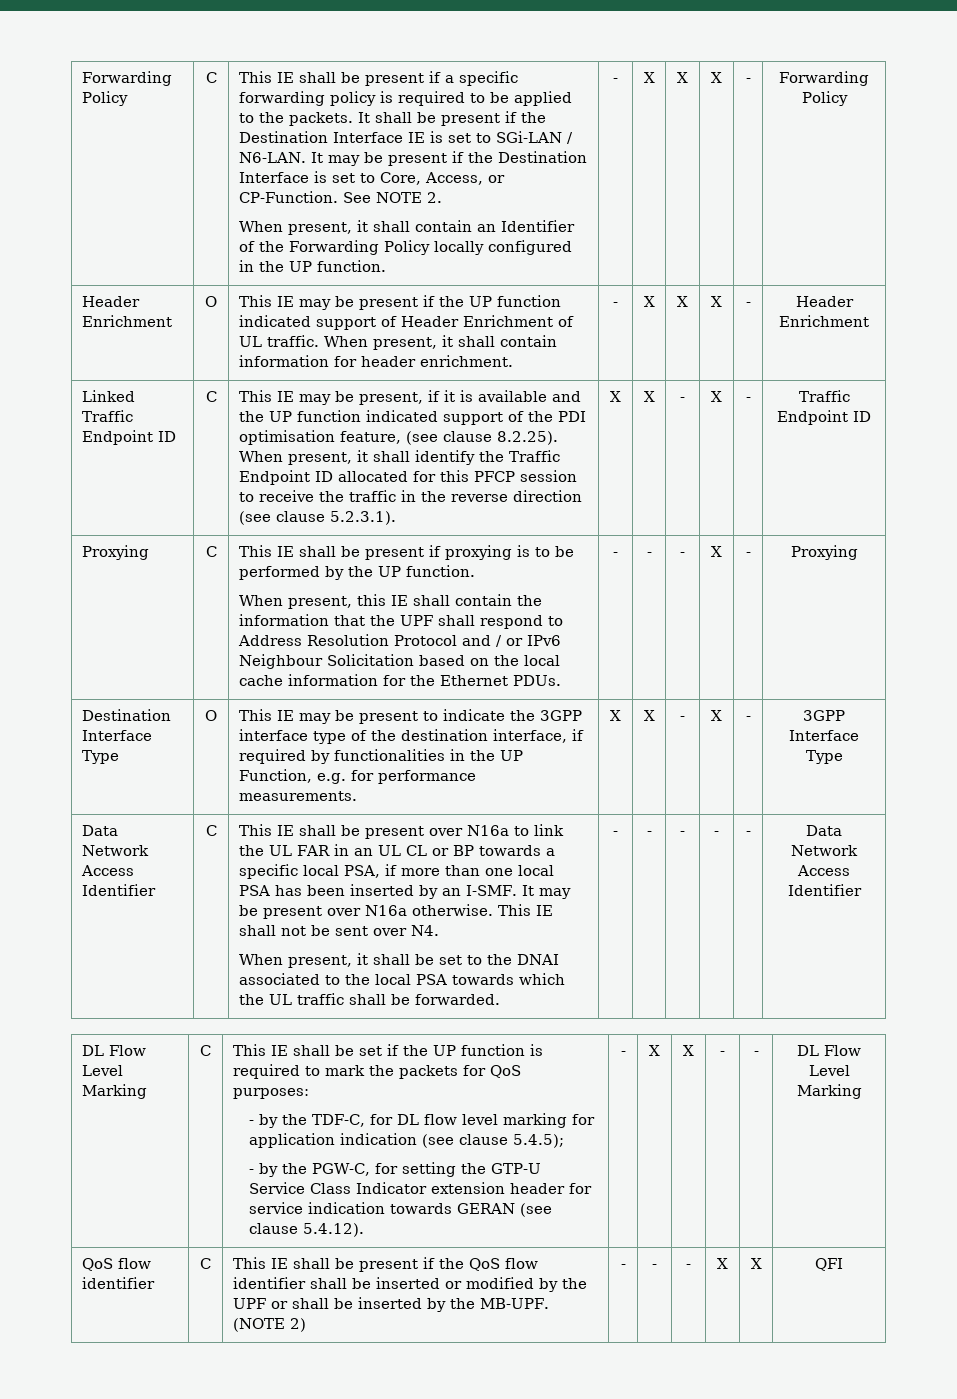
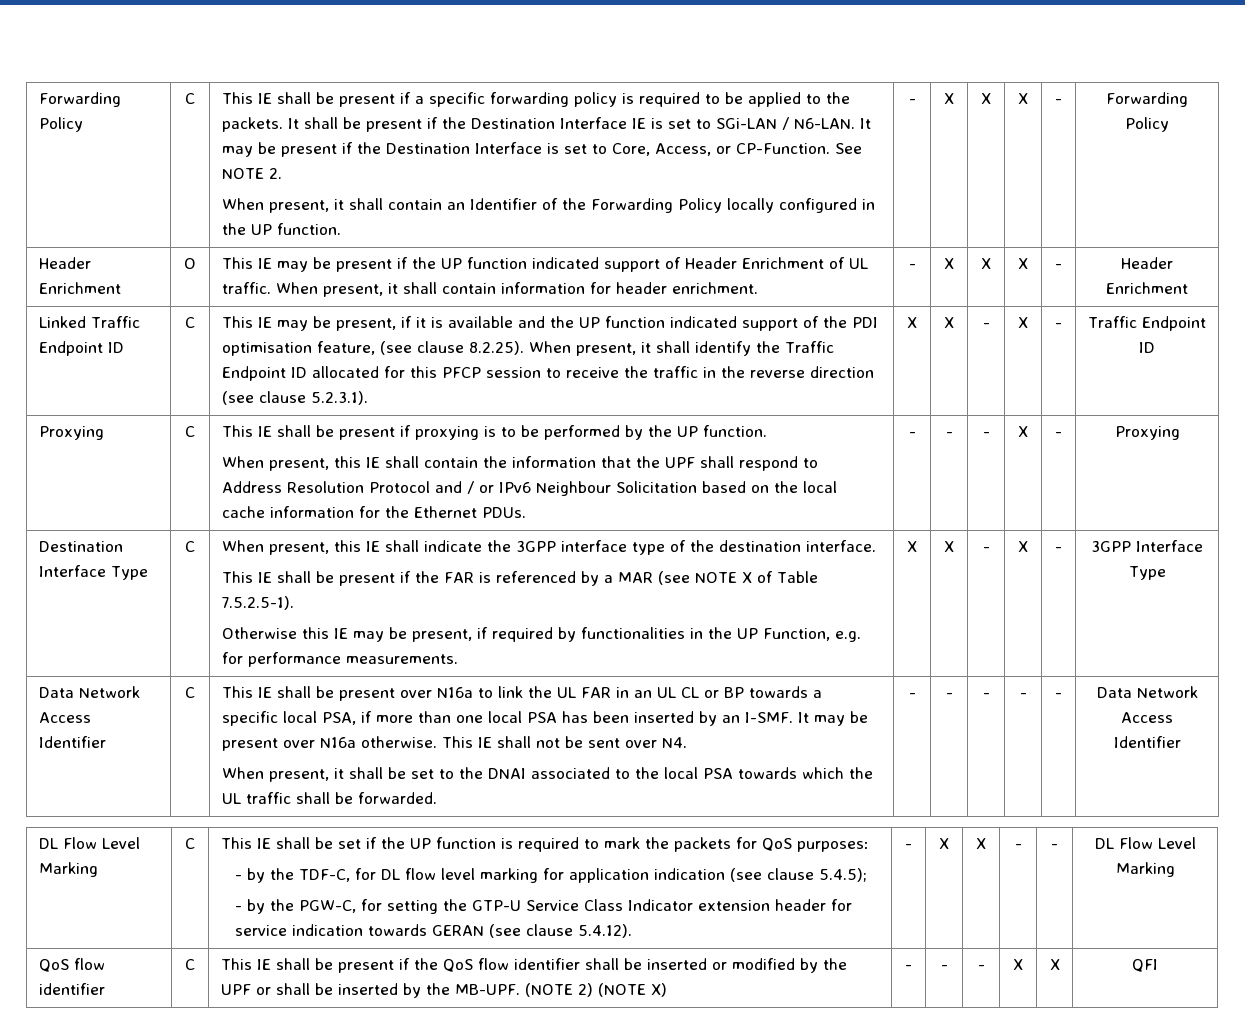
[205,710,217,721] [238,709,438,724] O | This IE may be present to -> [185,541,195,552] [221,540,419,555] C | When present, this IE shall
[492,729,567,743] interface, -> [805,540,876,552] [221,571,818,586] [221,596,294,610] [221,627,472,642] interface. // This IE shall be present if the FAR is referenced by a MAR (see NOTE X of Table 7.5.2.5-1). // Otherwise this IE may be present,
(306, 1325) none -> [597,983,667,997] (NOTE X)

